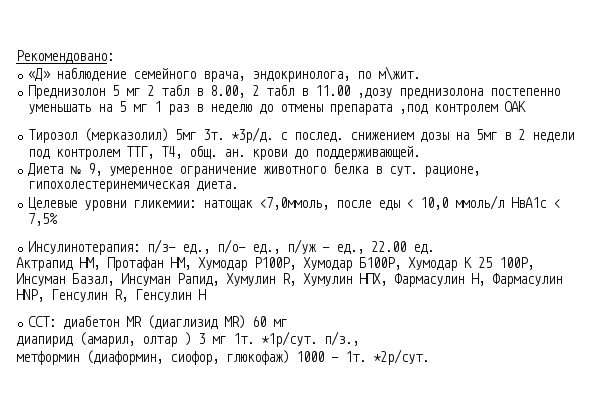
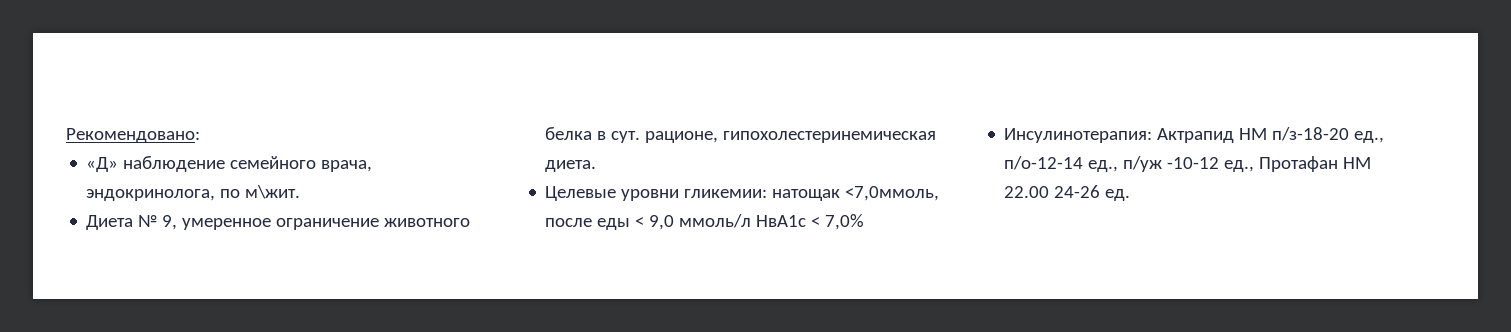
[28,84,561,99] [28,101,527,115] [28,127,575,143] [28,145,421,160] // Преднизолон 5 мг 2 табл в 8.00, 2 табл в 11.00 ,дозу преднизолона постепенно уменьшать на 5 мг 1 раз в неделю до отмены препарата ,под контролем ОАК // Тирозол (мерказолил) 5мг 3т. *3р/д. с послед. снижением дозы на 5мг в 2 недели под контролем ТТГ, Т4, общ. ан. крови до поддерживающей. -> (301, 192) none
[420,197,449,210] 10,0 -> [649,215,675,230] 9,0
[28,213,59,226] 7,5% -> [825,214,865,230] 7,0%
[147,239,435,254] [16,257,534,271] [16,273,562,287] [16,289,206,302] [28,315,288,329] [16,331,359,347] [16,349,429,365] п/з- ед., п/о- ед., п/уж - ед., 22.00 ед. // Актрапид НМ, Протафан НМ, Хумодар Р100Р, Хумодар Б100Р, Хумодар К 25 100Р, Инсуман Базал, Инсуман Рапид, Хумулин R, Хумулин НПХ, Фармасулин Н, Фармасулин НNР, Генсулин R, Генсулин Н // ССТ: диабетон МR (диаглизид МR) 60 мг // диапирид (амарил, олтар ) 3 мг 1т. *1р/сут. п/з., // метформин (диаформин, сиофор, глюкофаж) 1000 - 1т. *2р/сут. -> [1157,127,1385,143] [1004,156,1372,172] [1004,185,1131,201] Актрапид НМ п/з-18-20 ед., п/о-12-14 ед., п/уж -10-12 ед., Протафан НМ 22.00 24-26 ед.

